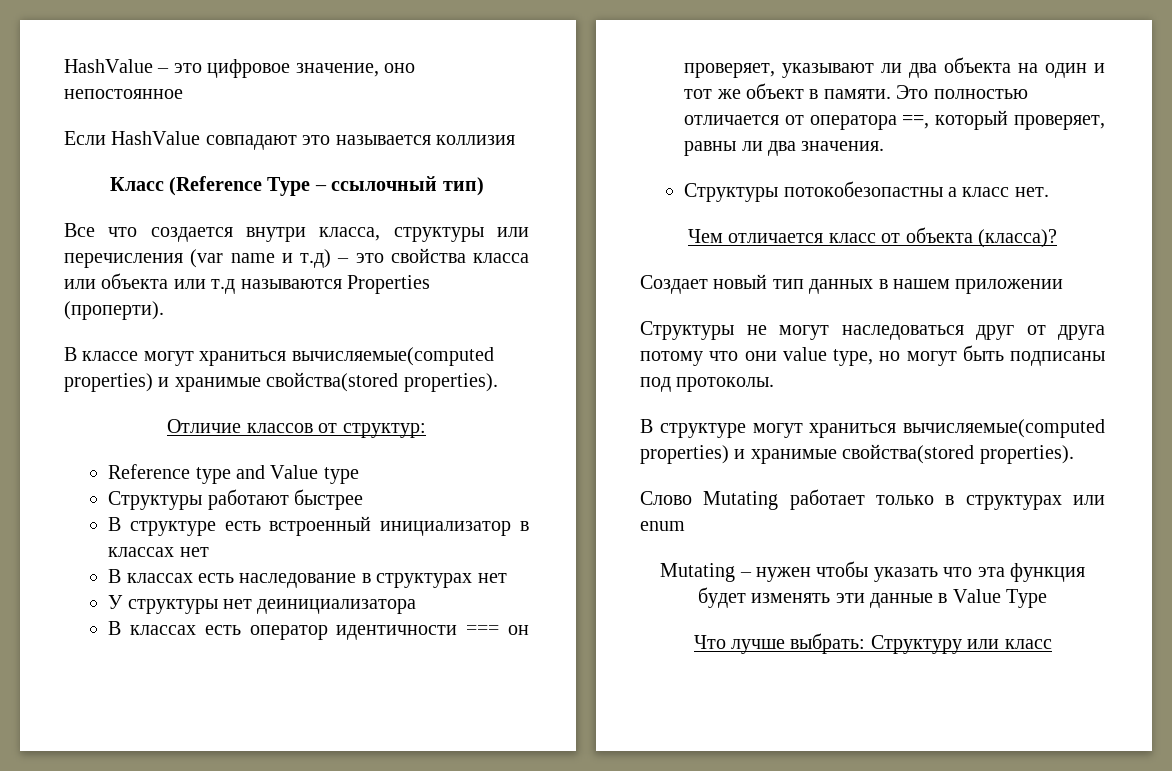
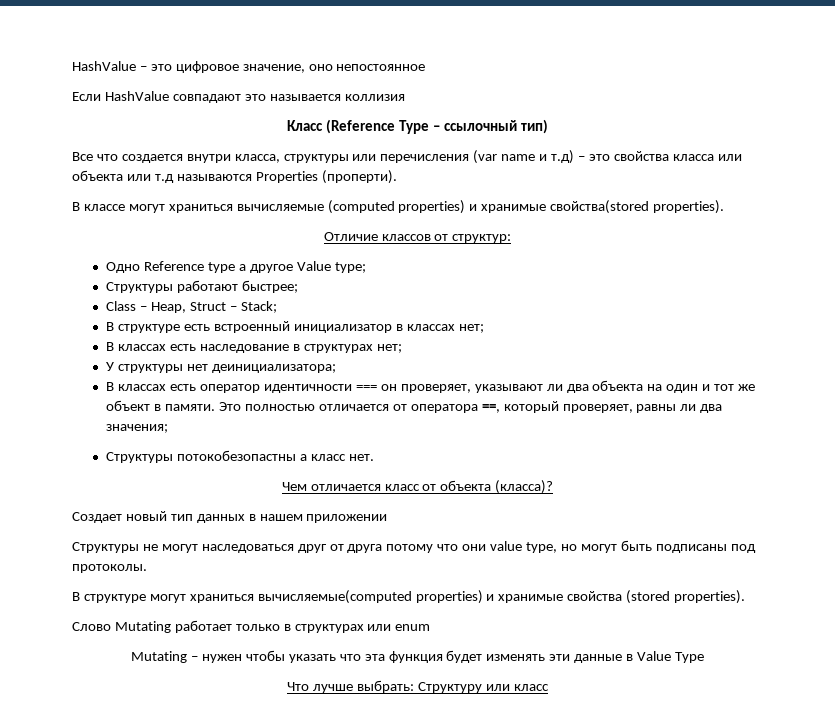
[291,347,494,366] вычисляемые(computed -> [236,200,395,214] вычисляемые (computed
(426, 430) none -> [106,262,141,273] Одно
[235,465,359,484] [108,489,363,510] and Value type // Структуры работают быстрее -> [239,261,366,273] [106,280,299,293] [106,301,277,313] а другое Value type; // Структуры работают быстрее; // Class – Heap, Struct – Stack;
[179,547,209,557] нет -> [458,324,484,333] нет;
[477,573,507,583] нет -> [376,344,402,353] нет;
[257,599,417,614] деинициализатора -> [212,364,337,373] деинициализатора;
[801,141,885,151] значения. -> [106,424,169,433] значения;
[842,444,975,464] свойства(stored -> [567,590,671,604] свойства (stored

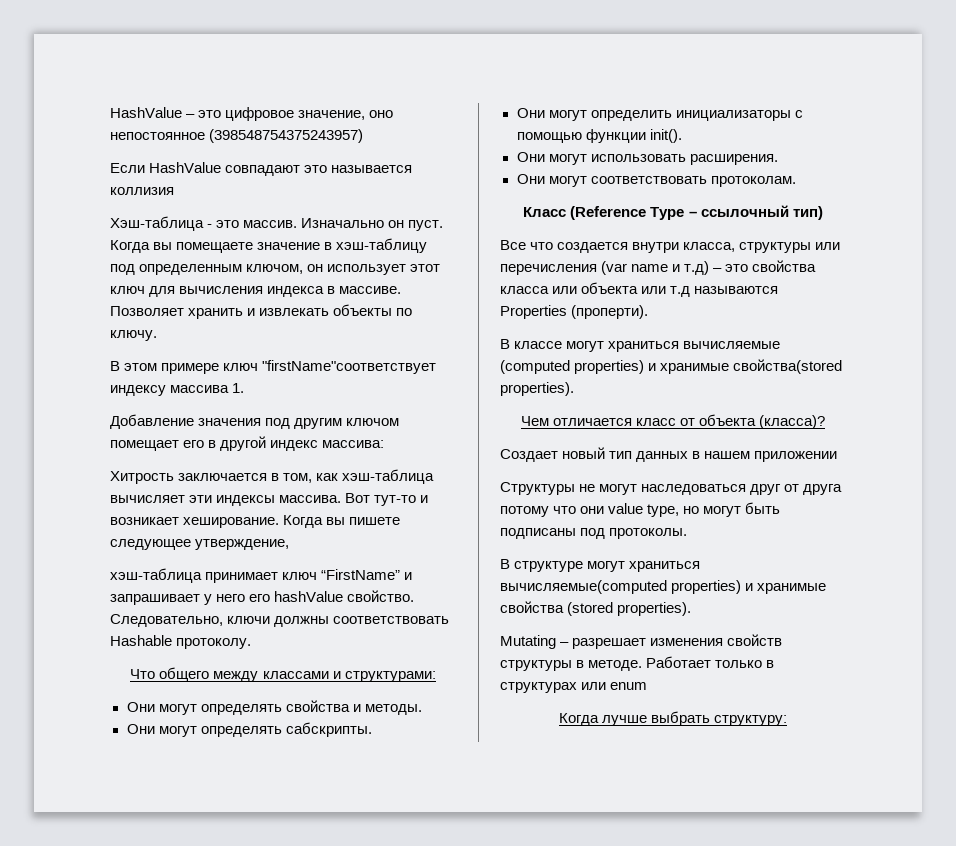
(426, 67) none -> [209,129,364,143] (398548754375243957)
(405, 97) none -> [110,216,444,231] [110,238,428,253] [110,264,441,275] [110,286,402,297] [110,304,413,319] [110,330,157,341] [110,360,437,374] [110,383,245,396] [110,414,400,429] [110,436,385,451] [110,469,435,484] [110,493,429,506] [110,515,401,528] [110,539,290,550] [110,568,413,583] [110,590,415,605] [110,614,450,627] [110,635,252,649] [130,667,436,682] [126,700,422,715] [126,722,372,737] [516,108,803,121] [516,129,682,143] [516,152,778,165] [516,174,796,187] // Хэш-таблица - это массив. Изначально он пуст. Когда вы помещаете значение в хэш-таблицу под определенным ключом, он использует этот ключ для вычисления индекса в массиве. Позволяет хранить и извлекать объекты по ключу. // В этом примере ключ "firstName"соответствует индексу массива 1. // Добавление значения под другим ключом помещает его в другой индекс массива: // Хитрость заключается в том, как хэш-таблица вычисляет эти индексы массива. Вот тут-то и возникает хеширование. Когда вы пишете следующее утверждение, // хэш-таблица принимает ключ “FirstName” и запрашивает у него его hashValue свойство. Следовательно, ключи должны соответствовать Hashable протоколу. // Что общего между классами и структурами: // Они могут определять свойства и методы. // Они могут определять сабскрипты. // Они могут определить инициализаторы с помощью функции init(). // Они могут использовать расширения. // Они могут соответствовать протоколам.
[323,232,512,243] [106,261,366,273] [106,280,299,293] [106,301,277,313] [106,321,484,333] [106,342,402,353] [106,362,337,373] [106,380,755,393] [106,400,723,413] [106,424,169,433] [106,450,375,463] // Отличие классов от структур: // Одно Reference type а другое Value type; // Структуры работают быстрее; // Class – Heap, Struct – Stack; // В структуре есть встроенный инициализатор в классах нет; // В классах есть наследование в структурах нет; // У структуры нет деинициализатора; // В классах есть оператор идентичности === он проверяет, указывают ли два объекта на один и тот же объект в памяти. Это полностью отличается от оператора ==, который проверяет, равны ли два значения; // Структуры потокобезопастны а класс нет. -> (574, 389) none
[72,620,232,633] Слово Mutating работает -> [500,634,783,649] [500,656,712,671] Mutating – разрешает изменения свойств структуры в методе. Работает
[131,650,704,663] [287,680,549,693] Mutating – нужен чтобы указать что эта функция будет изменять эти данные в Value Type // Что лучше выбрать: Структуру или класс -> [558,711,788,726] Когда лучше выбрать структуру:

